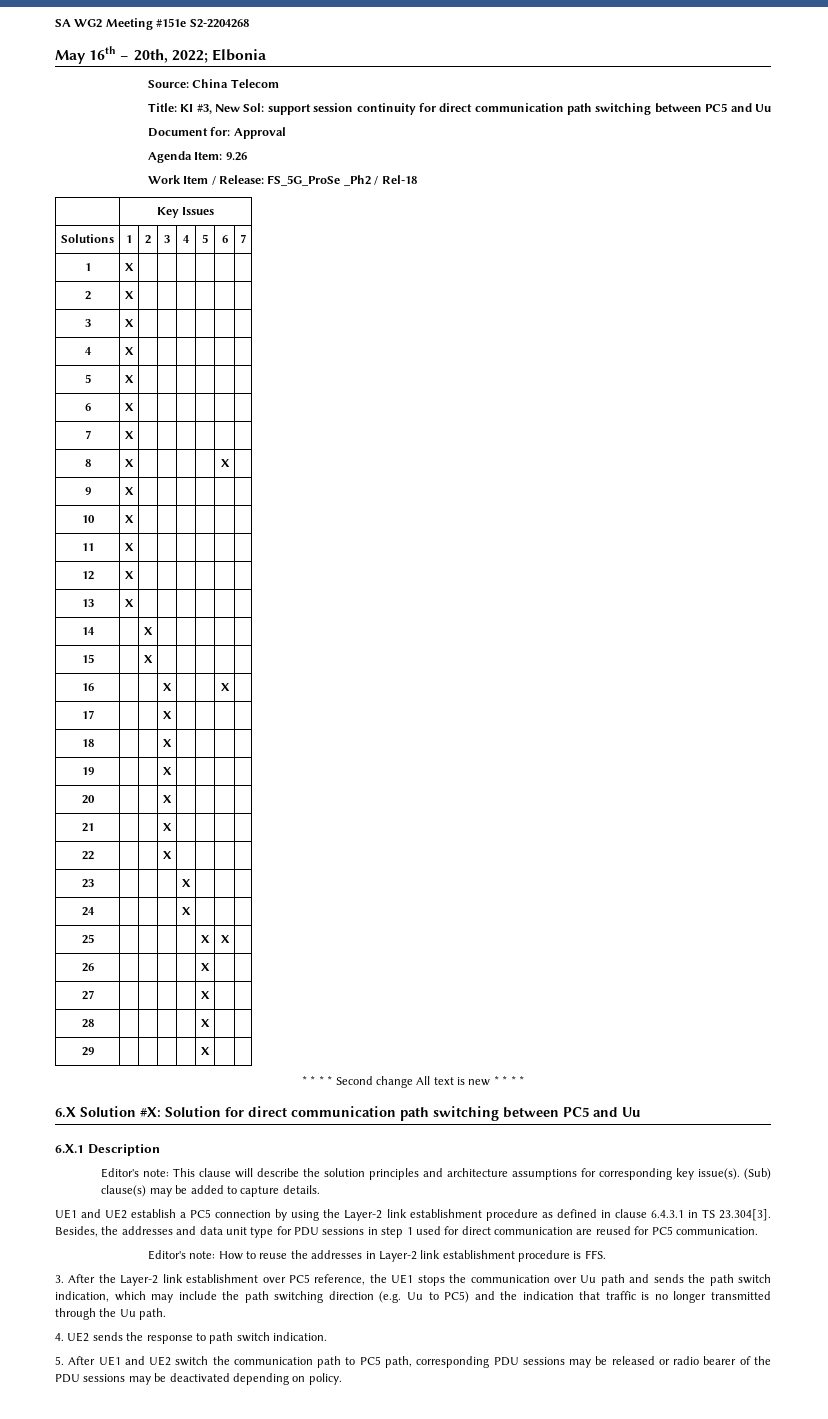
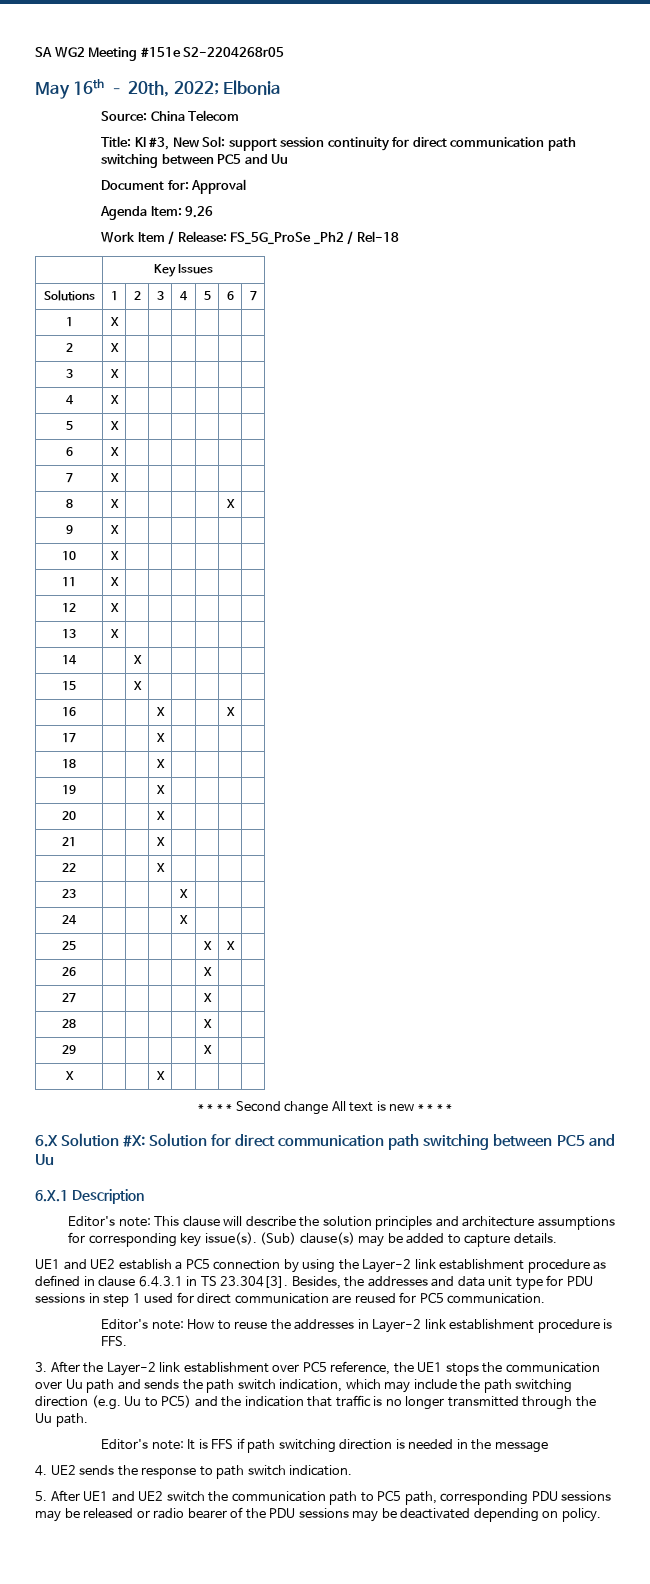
[189,19,249,28] S2-2204268 -> [183,47,285,57] S2-2204268r05
(210, 1051) none -> [64,1071,74,1080] [155,1071,165,1080] // X | | | X | | | |
(167, 1314) none -> [101,1438,548,1453] // Editor's note: It is FFS if path switching direction is needed in the message

